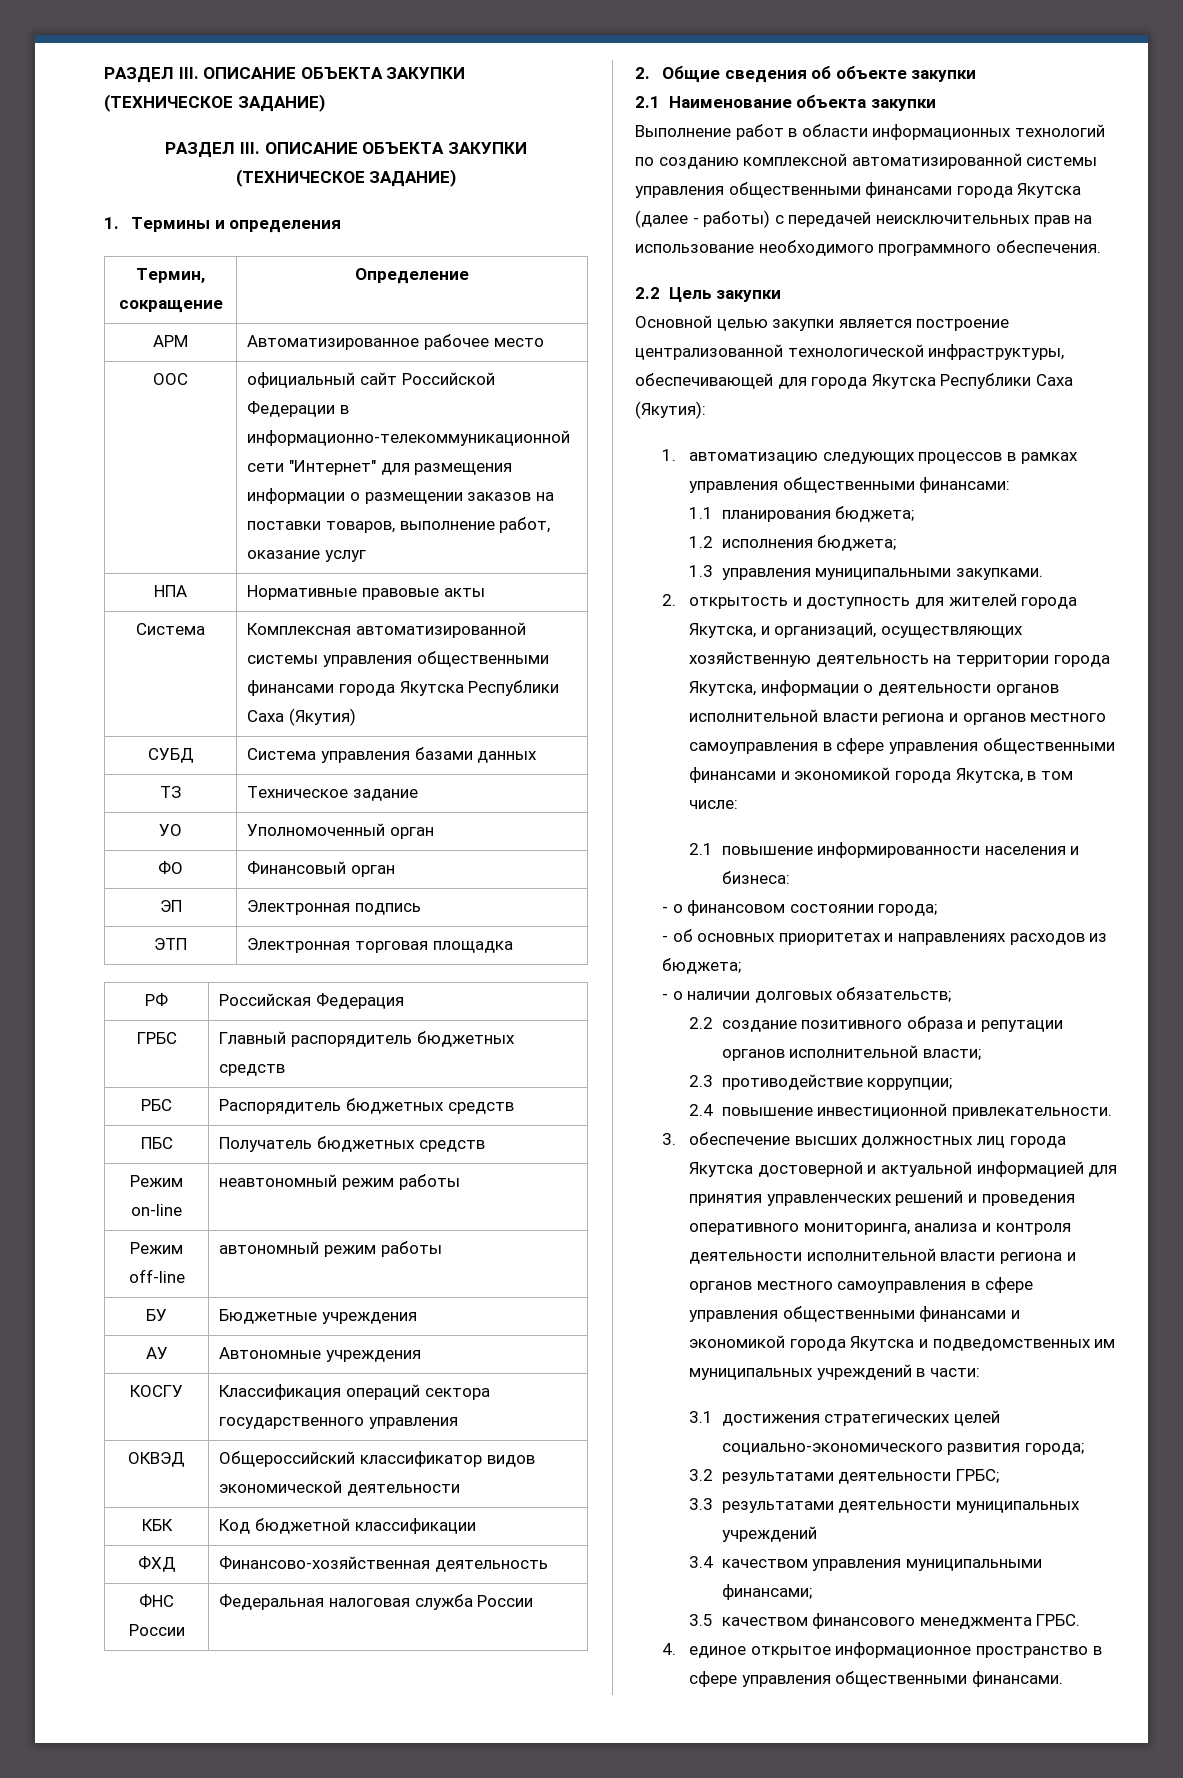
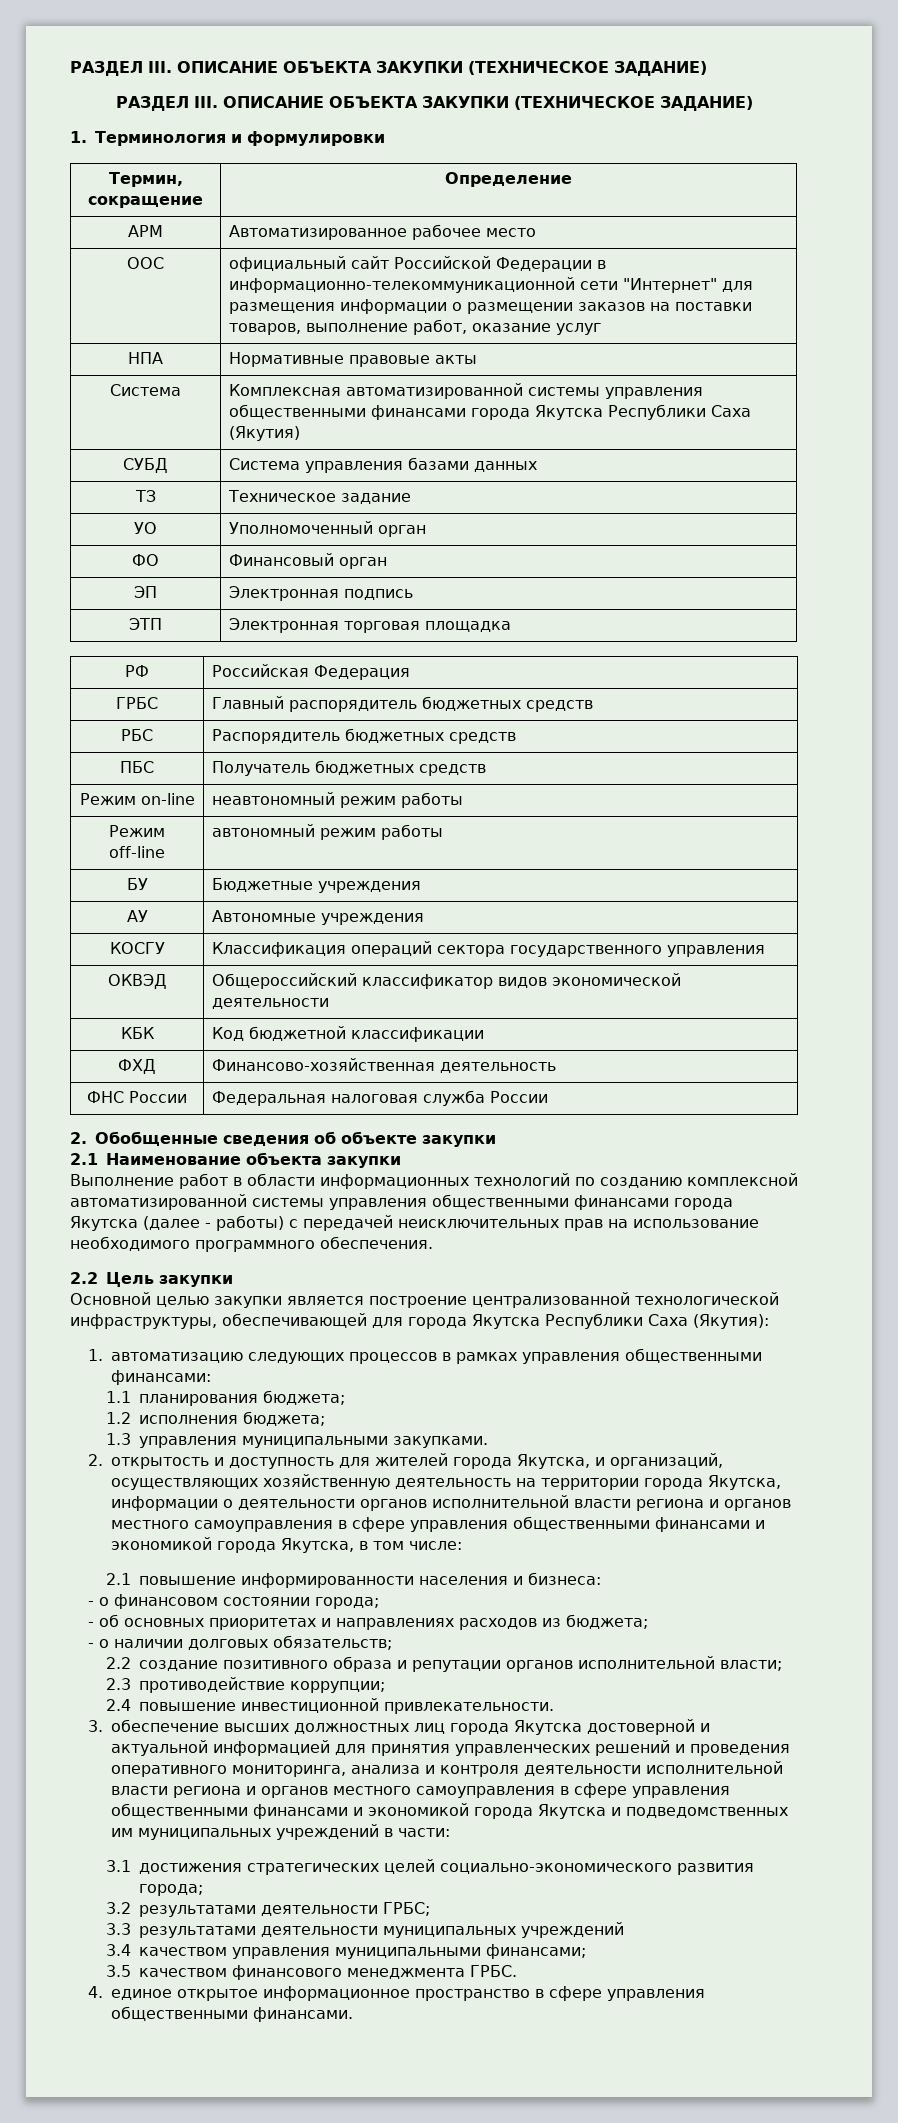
[131,217,342,233] Термины и определения -> [95,131,385,146] Терминология и формулировки
[662,66,721,83] Общие -> [95,1131,218,1146] Обобщенные

